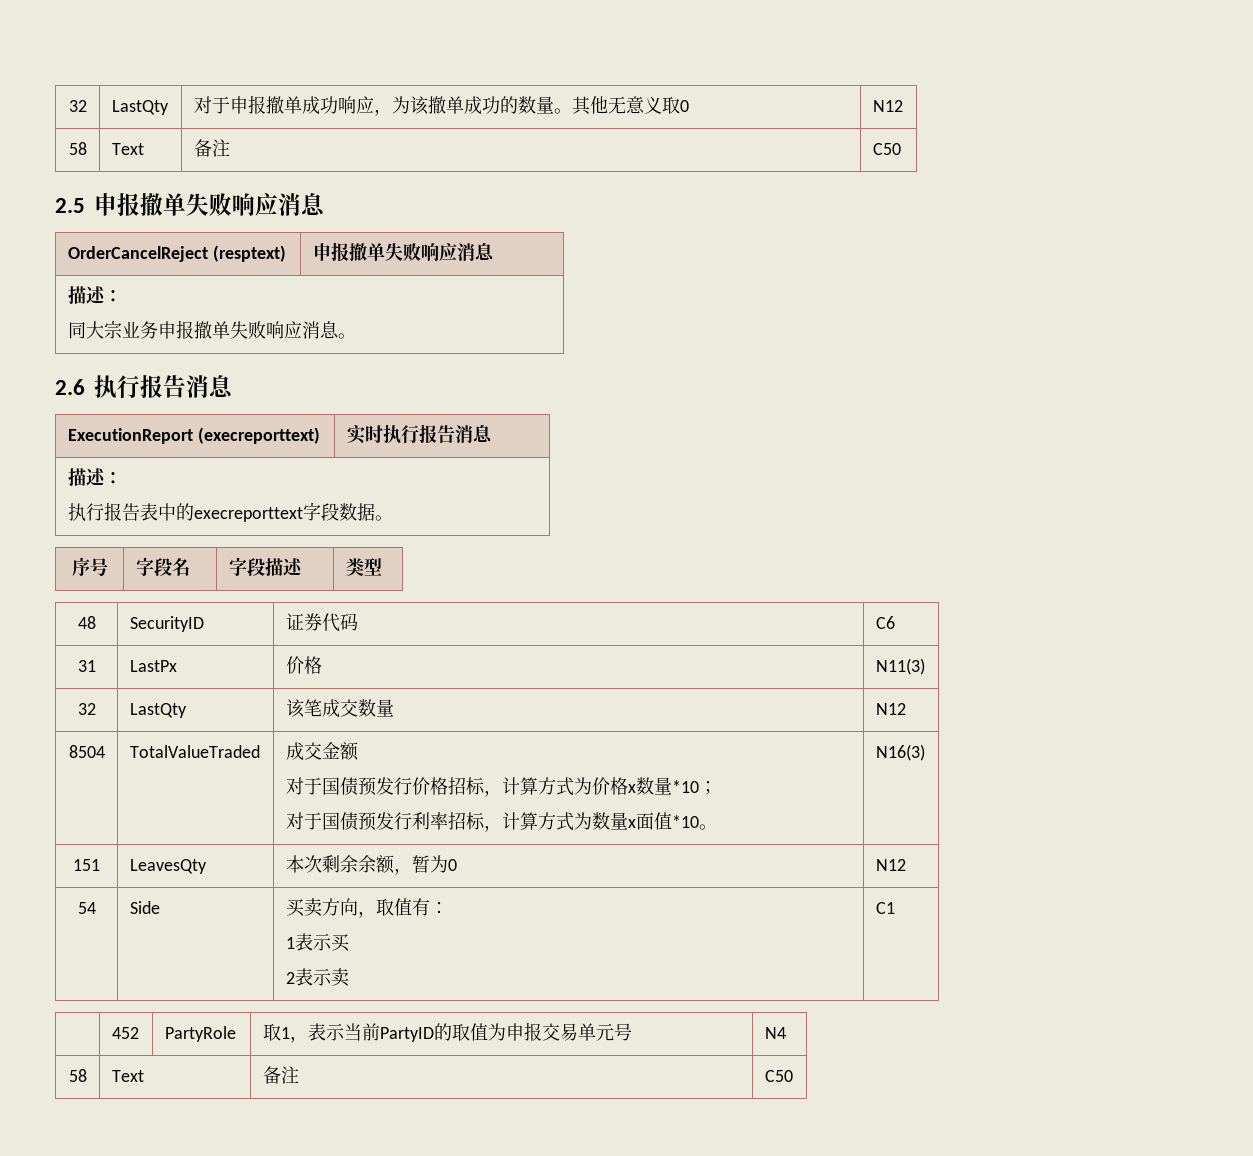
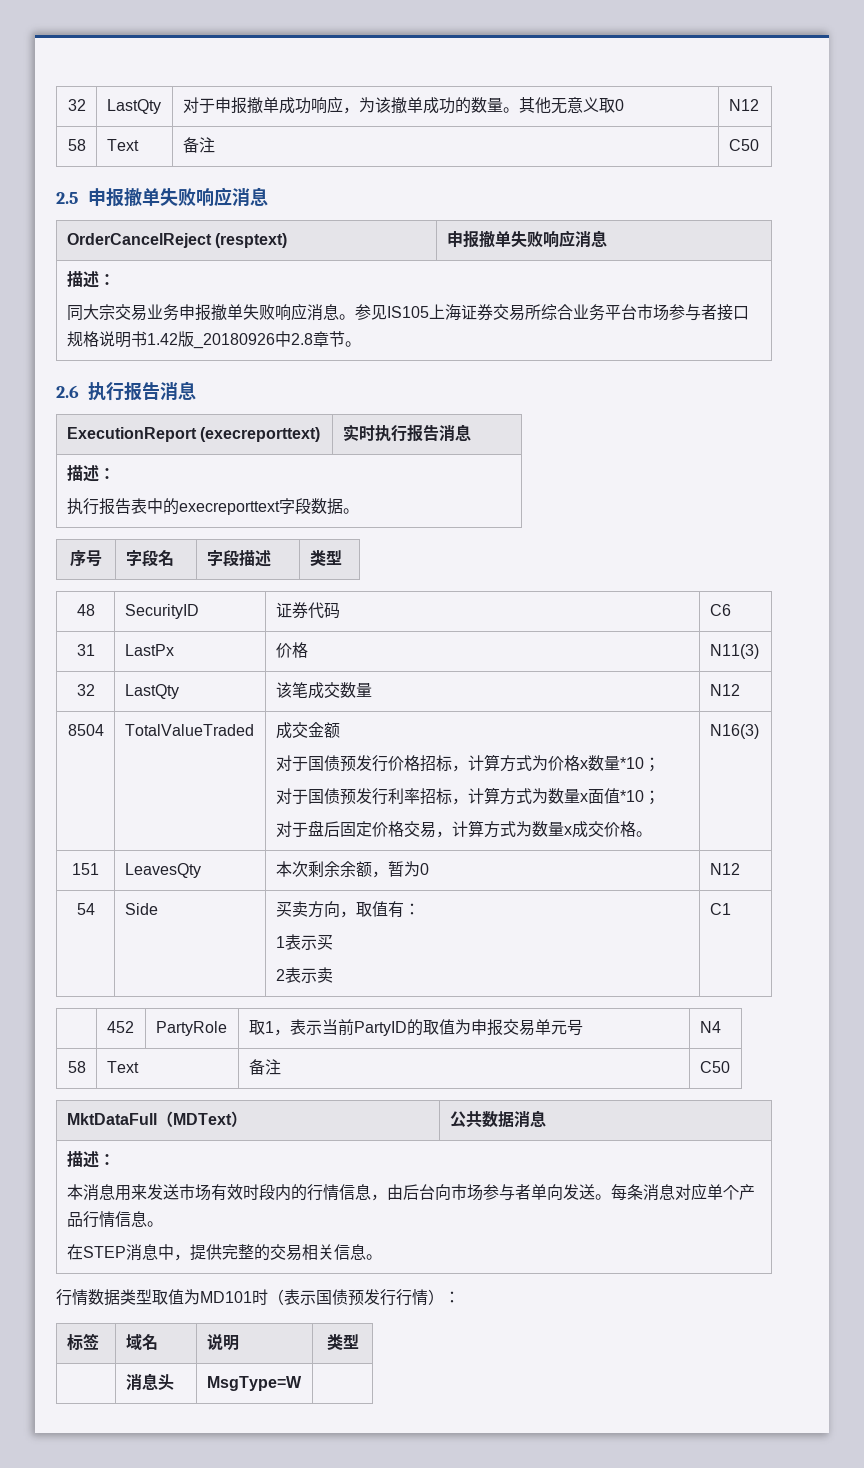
(122, 329) none -> [114,304,147,321] 交易
(356, 336) none -> [354,304,749,321] [66,331,361,349] 参见IS105上海证券交易所综合业务平台市场参与者接口规格说明书1.42版_20180926中2.8章节。
(699, 821) none -> [643,790,660,805] [275,820,636,838] ； // 对于盘后固定价格交易，计算方式为数量x成交价格
(793, 1076) none -> [66,1111,247,1127] [449,1110,546,1128] [66,1151,115,1168] [66,1183,755,1201] [66,1211,163,1228] [66,1244,382,1261] [56,1289,460,1306] [66,1333,99,1350] [125,1334,158,1350] [206,1334,239,1351] [326,1334,359,1350] [125,1373,174,1391] [206,1376,302,1391] // MktDataFull（MDText） | 公共数据消息 // 描述： // 本消息用来发送市场有效时段内的行情信息，由后台向市场参与者单向发送。每条消息对应单个产品行情信息。 // 在STEP消息中，提供完整的交易相关信息。 // 行情数据类型取值为MD101时（表示国债预发行行情）： // 标签 | 域名 | 说明 | 类型 // | 消息头 | MsgType=W |

